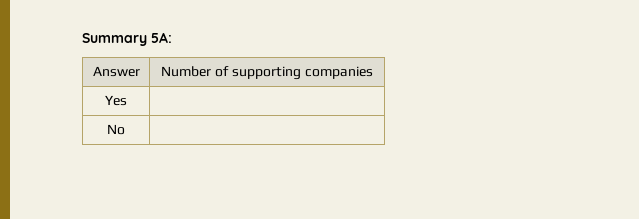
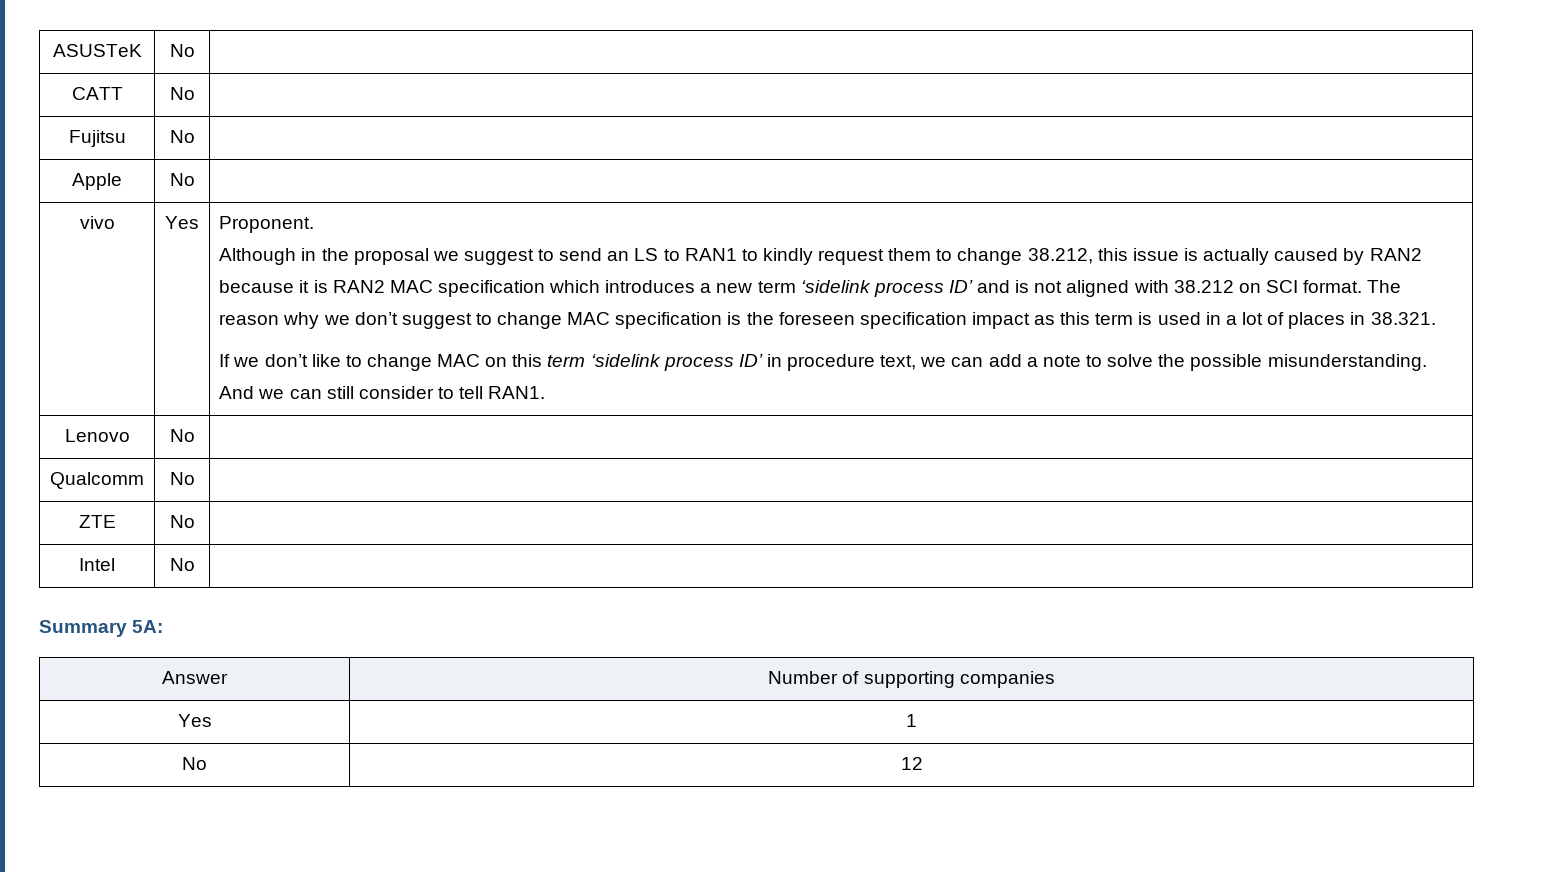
(82, 39) none -> [52,44,142,57] [169,44,195,57] [71,87,123,100] [169,87,195,100] [68,130,126,147] [169,130,195,143] [72,173,122,190] [169,173,195,186] [79,216,115,229] [165,216,199,229] [219,216,315,233] [219,248,1422,265] [219,280,1402,297] [219,312,1436,329] [219,354,1427,371] [219,386,546,399] [64,429,130,442] [169,429,195,442] [50,472,144,489] [169,472,195,485] [78,515,116,528] [169,515,195,528] [79,558,115,571] [169,558,195,571] ASUSTeK | No | // CATT | No | // Fujitsu | No | // Apple | No | // vivo | Yes | Proponent. // Although in the proposal we suggest to send an LS to RAN1 to kindly request them to change 38.212, this issue is actually caused by RAN2 because it is RAN2 MAC specification which introduces a new term ‘sidelink process ID’ and is not aligned with 38.212 on SCI format. The reason why we don’t suggest to change MAC specification is the foreseen specification impact as this term is used in a lot of places in 38.321. // If we don’t like to change MAC on this term ‘sidelink process ID’ in procedure text, we can add a note to solve the possible misunderstanding. And we can still consider to tell RAN1. // Lenovo | No | // Qualcomm | No | // ZTE | No | // Intel | No | //
[107,124,125,135] // No | -> [906,714,917,727] [182,757,207,770] [900,757,923,770] 1 // No | 12

